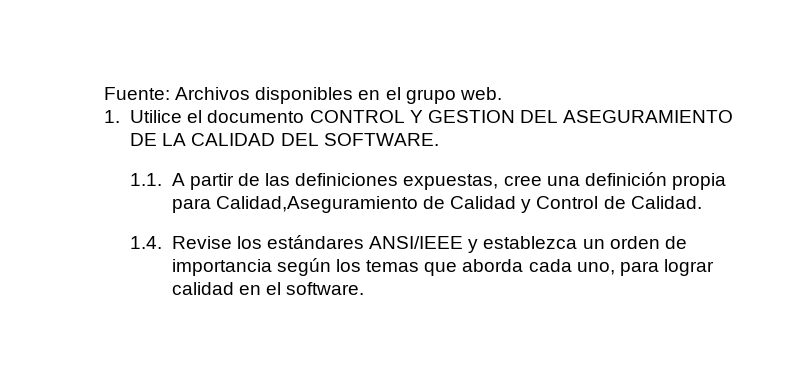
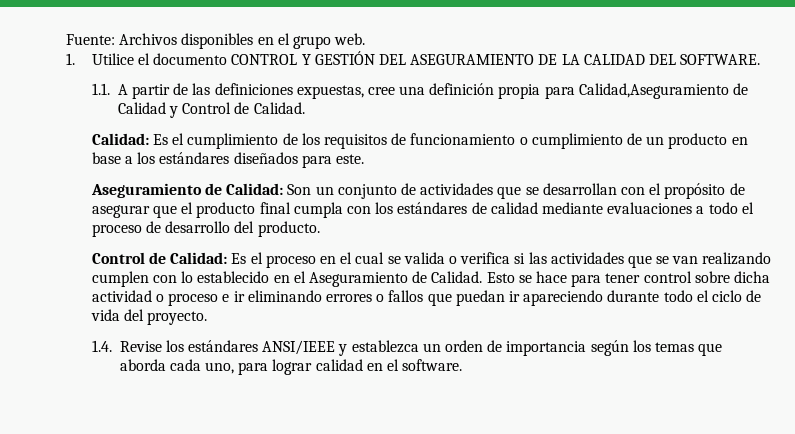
[427,110,515,123] GESTION -> [314,51,375,65] GESTIÓN
(702, 202) none -> [91,133,748,149] [91,152,365,168] [90,183,745,199] [91,202,754,218] [91,221,320,237] [91,252,772,268] [91,271,770,287] [91,290,762,306] [90,309,208,325] // Calidad: Es el cumplimiento de los requisitos de funcionamiento o cumplimiento de un producto en base a los estándares diseñados para este. // Aseguramiento de Calidad: Son un conjunto de actividades que se desarrollan con el propósito de asegurar que el producto final cumpla con los estándares de calidad mediante evaluaciones a todo el proceso de desarrollo del producto. // Control de Calidad: Es el proceso en el cual se valida o verifica si las actividades que se van realizando cumplen con lo establecido en el Aseguramiento de Calidad. Esto se hace para tener control sobre dicha actividad o proceso e ir eliminando errores o fallos que puedan ir apareciendo durante todo el ciclo de vida del proyecto.

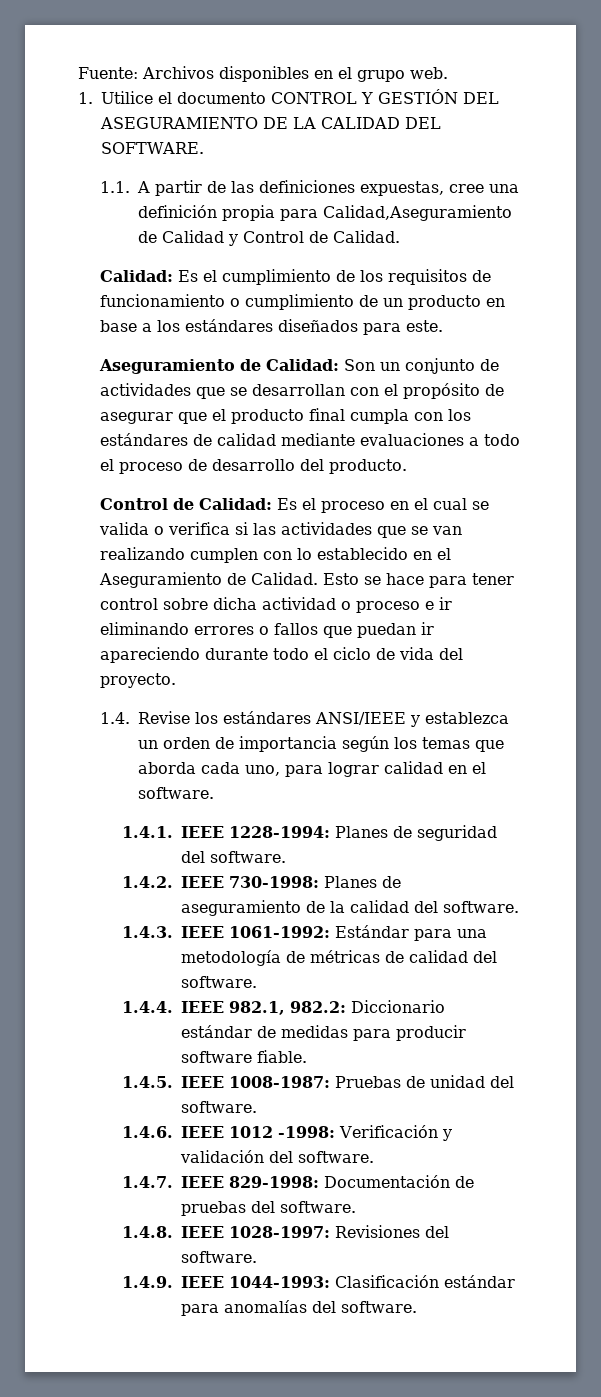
(463, 365) none -> [122,825,498,841] [181,851,287,863] [122,876,402,888] [181,900,520,916] [122,925,488,941] [181,950,498,966] [181,976,258,988] [122,1000,446,1015] [181,1025,467,1041] [181,1050,308,1063] [122,1075,515,1088] [181,1101,258,1113] [122,1125,453,1141] [180,1150,375,1163] [122,1175,475,1188] [181,1201,357,1216] [122,1225,450,1238] [181,1251,258,1263] [122,1275,516,1288] [181,1300,418,1316] // 1.4.1. IEEE 1228-1994: Planes de seguridad del software. // 1.4.2. IEEE 730-1998: Planes de aseguramiento de la calidad del software. // 1.4.3. IEEE 1061-1992: Estándar para una metodología de métricas de calidad del software. // 1.4.4. IEEE 982.1, 982.2: Diccionario estándar de medidas para producir software fiable. // 1.4.5. IEEE 1008-1987: Pruebas de unidad del software. // 1.4.6. IEEE 1012 -1998: Verificación y validación del software. // 1.4.7. IEEE 829-1998: Documentación de pruebas del software. // 1.4.8. IEEE 1028-1997: Revisiones del software. // 1.4.9. IEEE 1044-1993: Clasificación estándar para anomalías del software.

